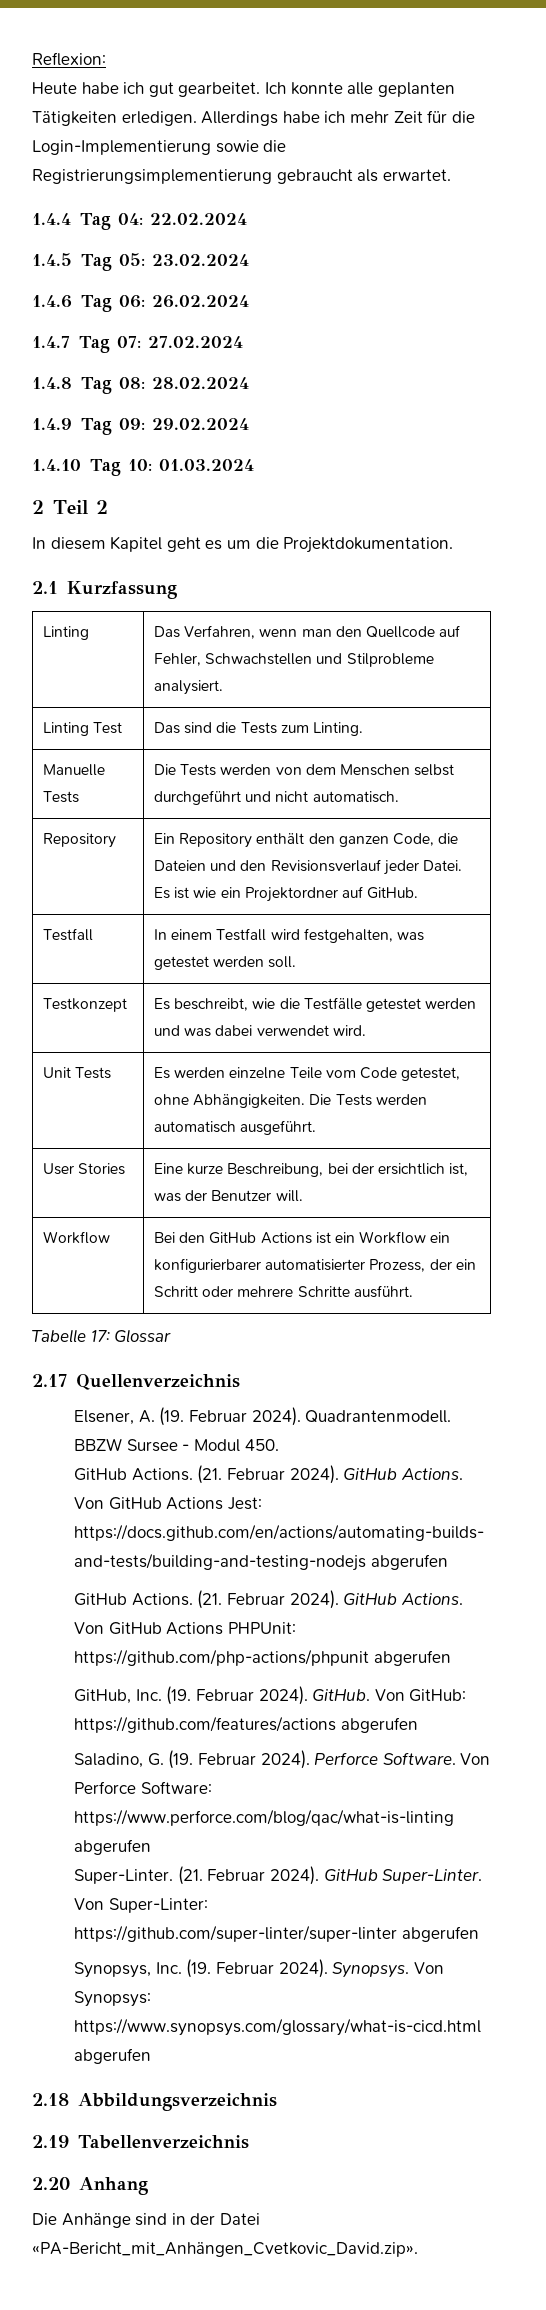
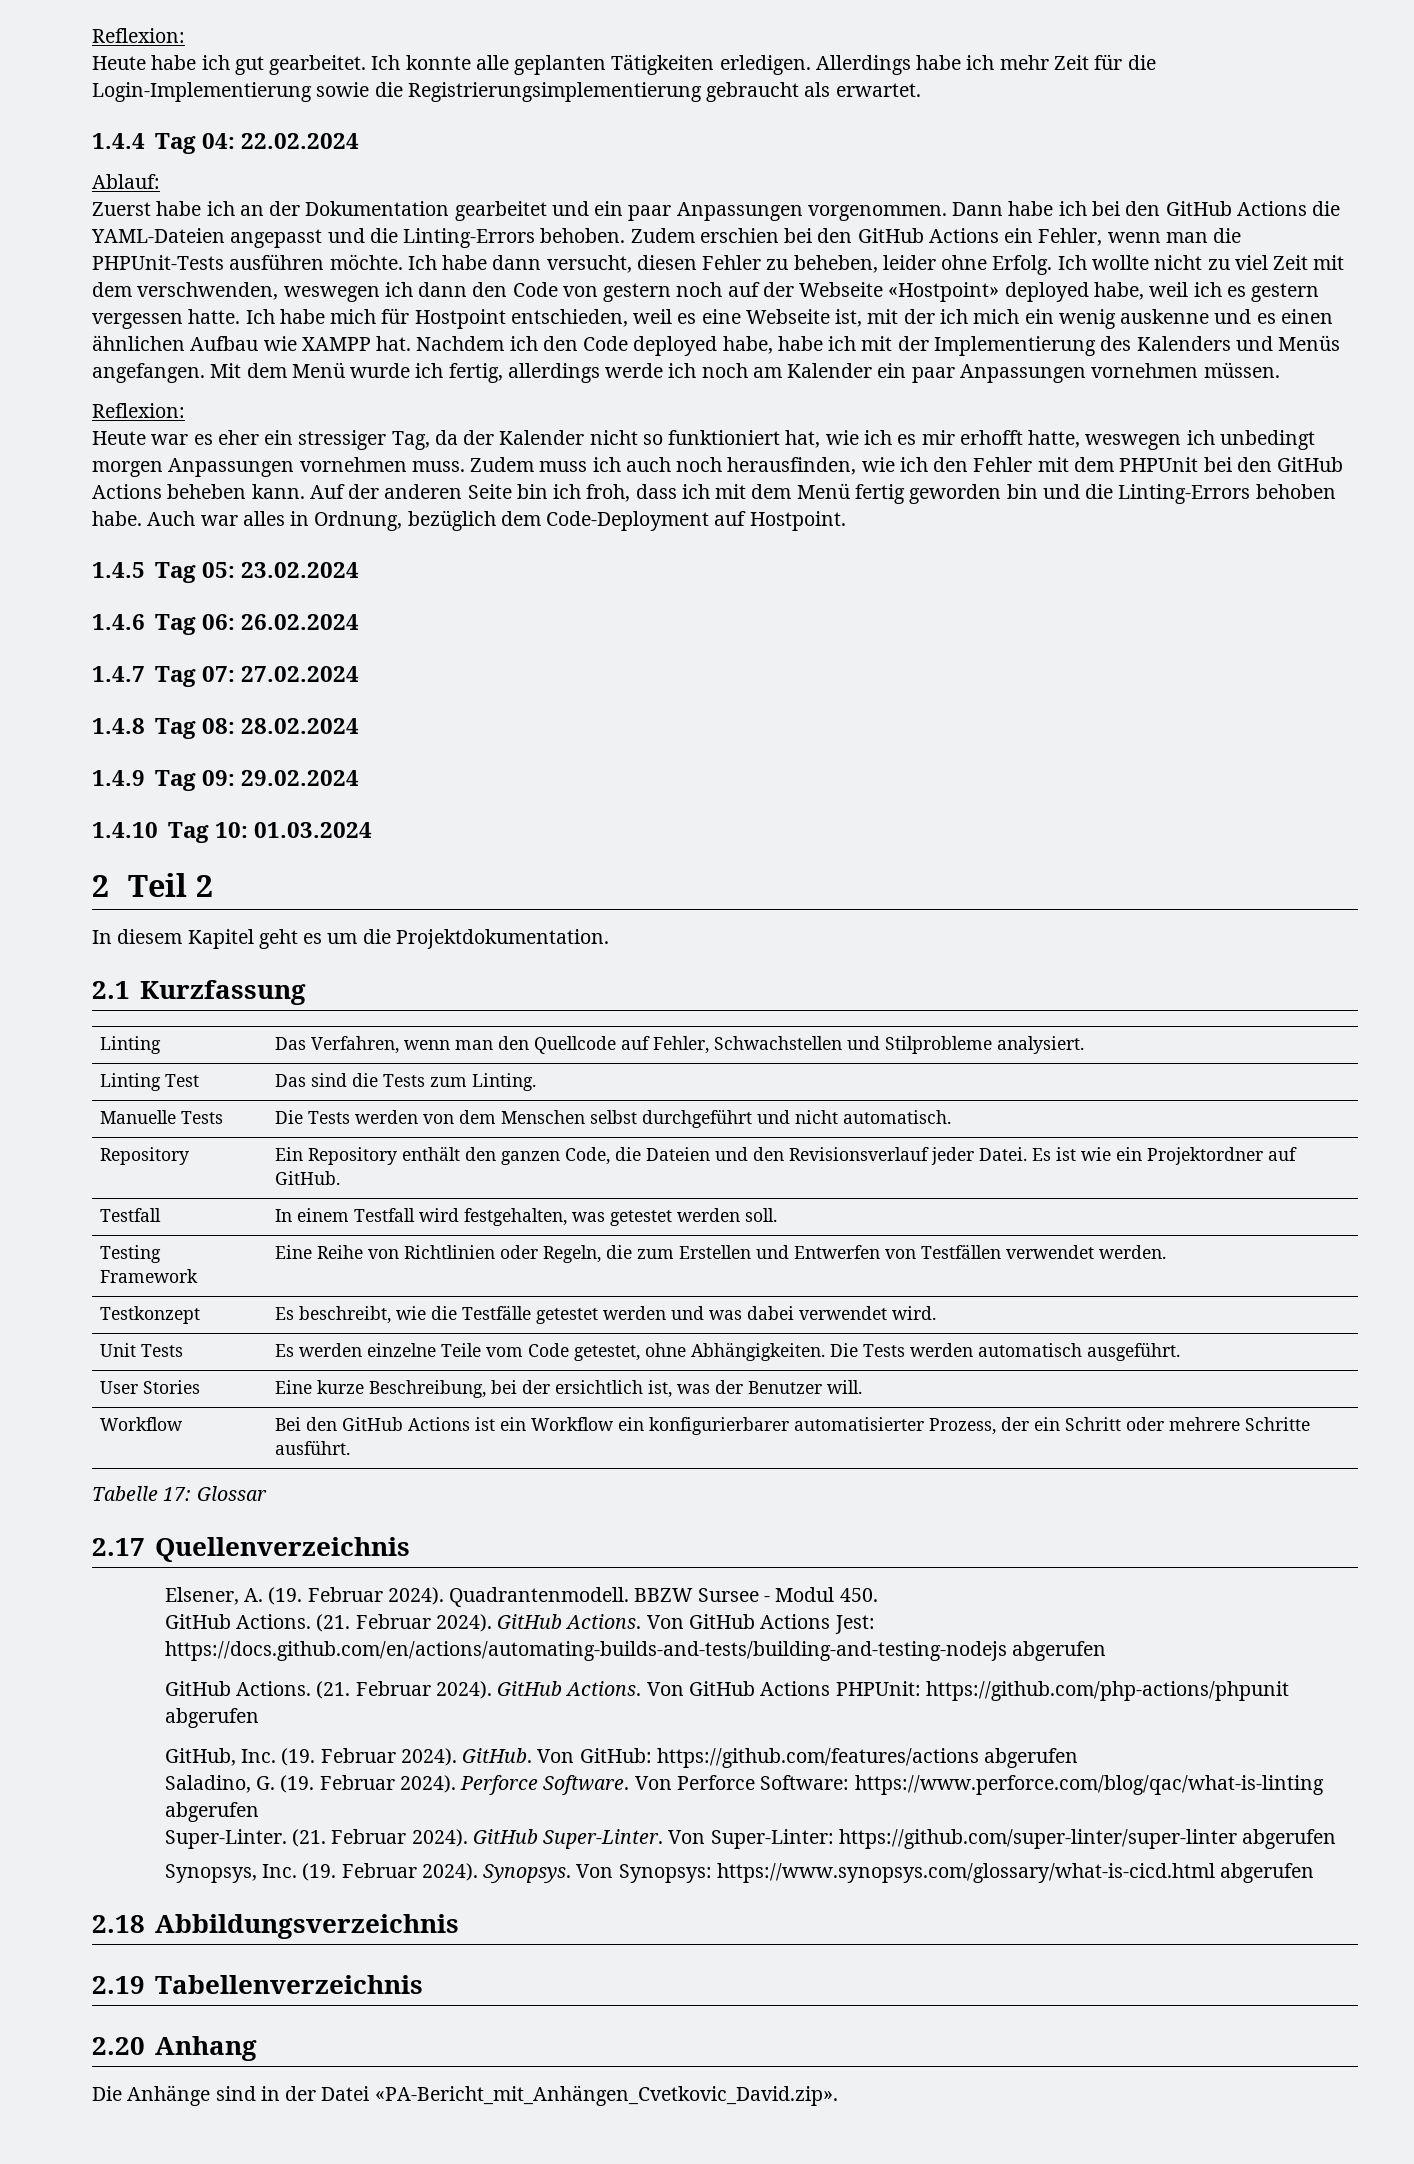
(248, 219) none -> [92,174,160,189] [92,201,1341,221] [91,228,1242,248] [92,254,1345,275] [92,282,1320,302] [92,308,1333,329] [92,335,1341,356] [92,362,1280,383] [92,403,185,418] [92,430,1315,450] [92,457,1344,477] [92,483,1336,504] [92,510,846,531] // Ablauf: // Zuerst habe ich an der Dokumentation gearbeitet und ein paar Anpassungen vorgenommen. Dann habe ich bei den GitHub Actions die YAML-Dateien angepasst und die Linting-Errors behoben. Zudem erschien bei den GitHub Actions ein Fehler, wenn man die PHPUnit-Tests ausführen möchte. Ich habe dann versucht, diesen Fehler zu beheben, leider ohne Erfolg. Ich wollte nicht zu viel Zeit mit dem verschwenden, weswegen ich dann den Code von gestern noch auf der Webseite «Hostpoint» deployed habe, weil ich es gestern vergessen hatte. Ich habe mich für Hostpoint entschieden, weil es eine Webseite ist, mit der ich mich ein wenig auskenne und es einen ähnlichen Aufbau wie XAMPP hat. Nachdem ich den Code deployed habe, habe ich mit der Implementierung des Kalenders und Menüs angefangen. Mit dem Menü wurde ich fertig, allerdings werde ich noch am Kalender ein paar Anpassungen vornehmen müssen. // Reflexion: // Heute war es eher ein stressiger Tag, da der Kalender nicht so funktioniert hat, wie ich es mir erhofft hatte, weswegen ich unbedingt morgen Anpassungen vornehmen muss. Zudem muss ich auch noch herausfinden, wie ich den Fehler mit dem PHPUnit bei den GitHub Actions beheben kann. Auf der anderen Seite bin ich froh, dass ich mit dem Menü fertig geworden bin und die Linting-Errors behoben habe. Auch war alles in Ordnung, bezüglich dem Code-Deployment auf Hostpoint.
(297, 962) none -> [99,1245,161,1263] [99,1269,198,1283] [274,1244,1166,1263] // Testing Framework | Eine Reihe von Richtlinien oder Regeln, die zum Erstellen und Entwerfen von Testfällen verwendet werden.

